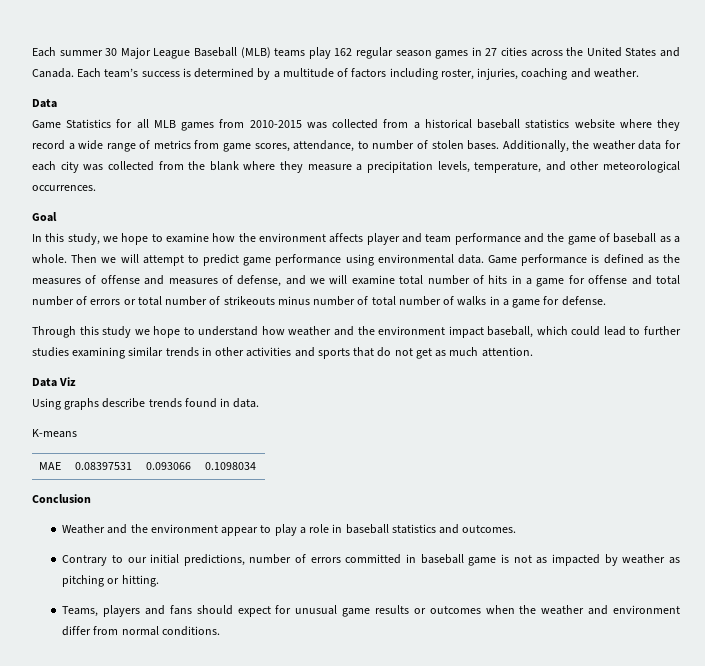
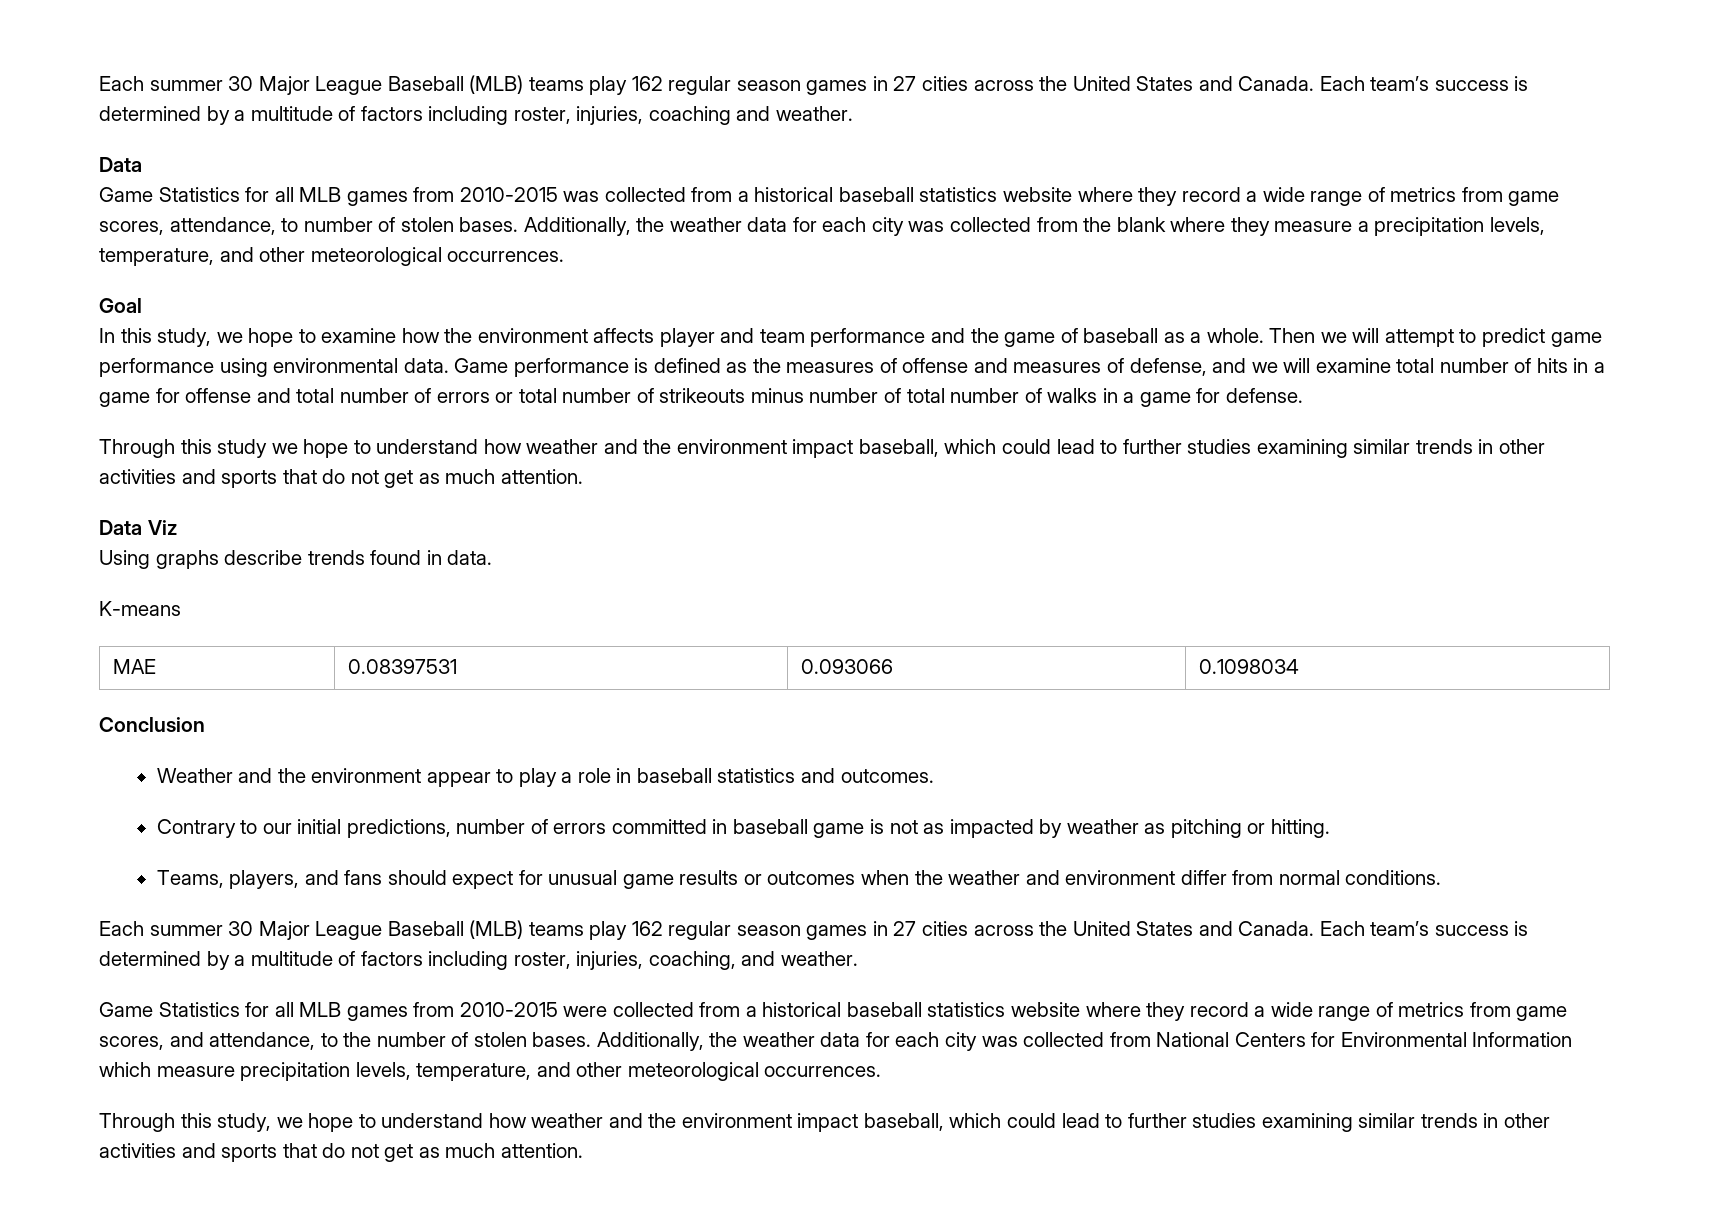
[103,605,141,617] players -> [229,870,300,889] players,
(220, 631) none -> [99,920,1529,940] [99,951,858,970] [99,1002,1568,1021] [99,1032,1573,1051] [99,1062,882,1081] [99,1113,1550,1132] [99,1143,583,1162] // Each summer 30 Major League Baseball (MLB) teams play 162 regular season games in 27 cities across the United States and Canada. Each team’s success is determined by a multitude of factors including roster, injuries, coaching, and weather. // Game Statistics for all MLB games from 2010-2015 were collected from a historical baseball statistics website where they record a wide range of metrics from game scores, and attendance, to the number of stolen bases. Additionally, the weather data for each city was collected from National Centers for Environmental Information which measure precipitation levels, temperature, and other meteorological occurrences. // Through this study, we hope to understand how weather and the environment impact baseball, which could lead to further studies examining similar trends in other activities and sports that do not get as much attention.

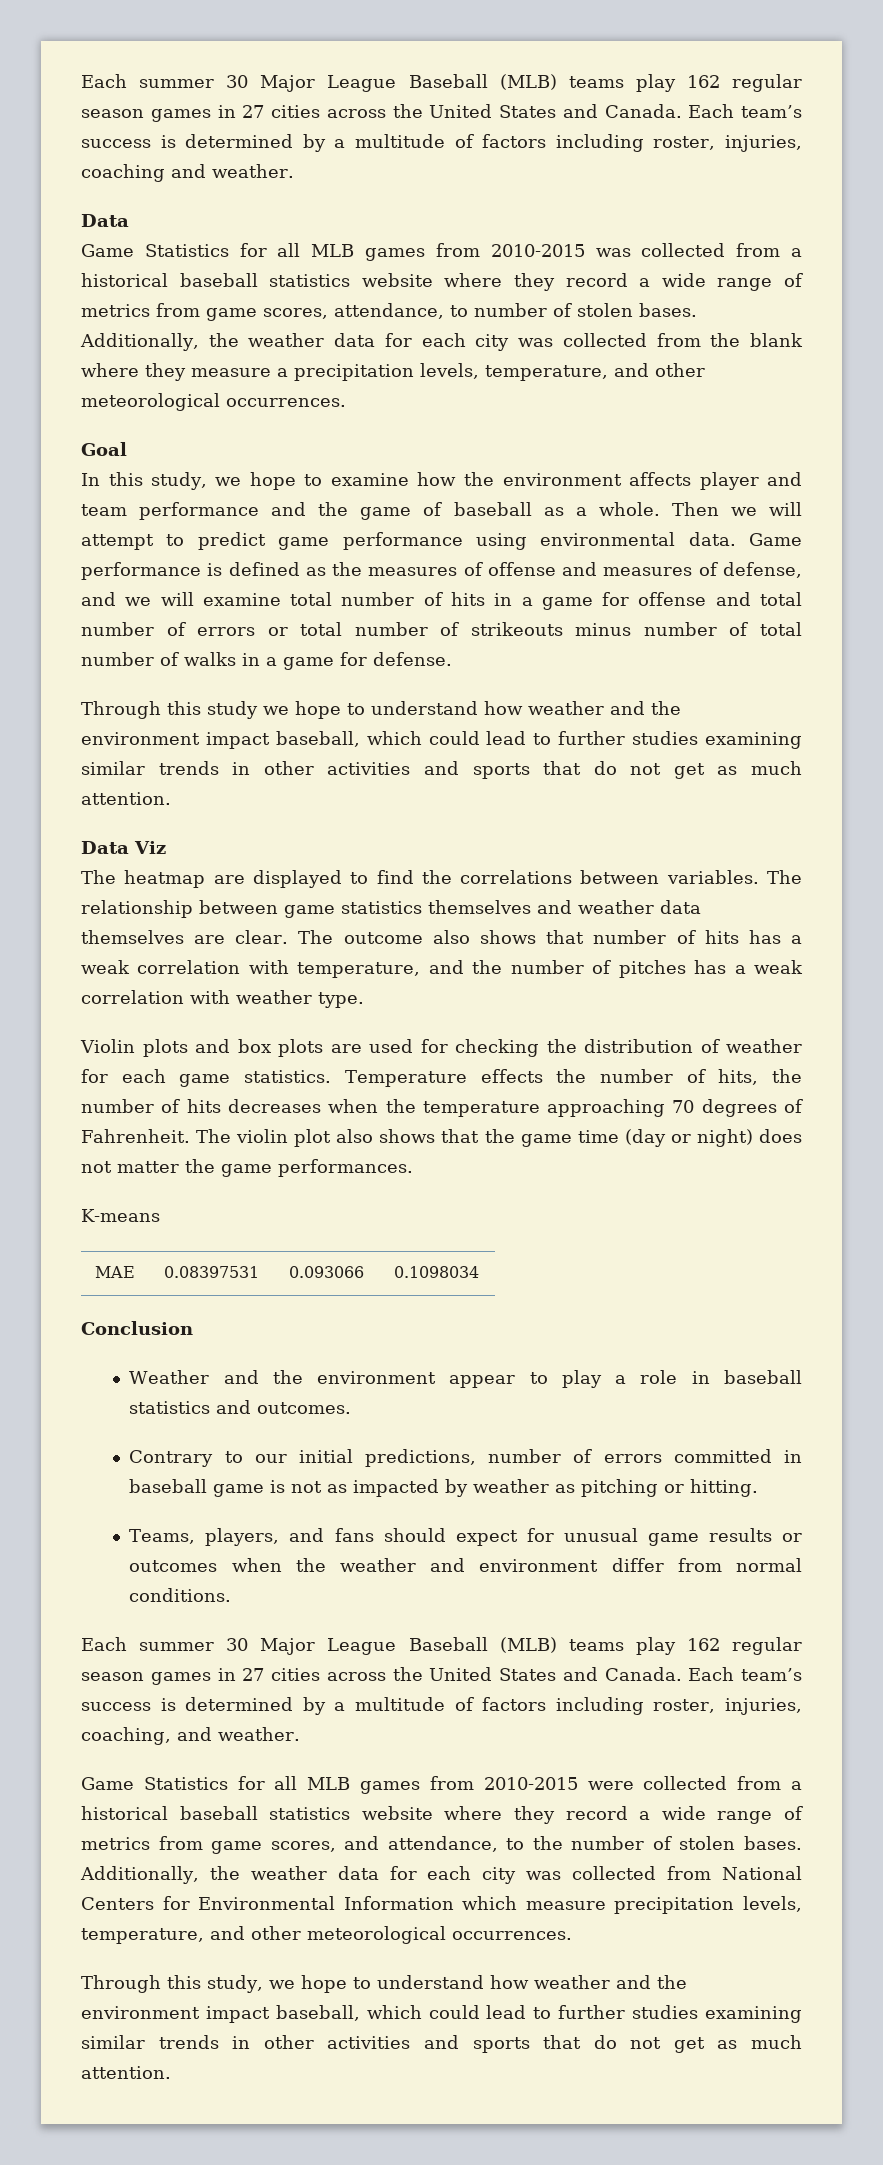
[99,550,493,569] Using graphs describe trends found in data. -> [81,870,802,888] [81,900,701,918] [81,930,802,944] [81,960,804,978] [81,990,364,1008] [80,1039,802,1057] [81,1069,803,1087] [81,1099,803,1117] [81,1129,802,1147] [81,1159,413,1177] The heatmap are displayed to find the correlations between variables. The relationship between game statistics themselves and weather data themselves are clear. The outcome also shows that number of hits has a weak correlation with temperature, and the number of pitches has a weak correlation with weather type. // Violin plots and box plots are used for checking the distribution of weather for each game statistics. Temperature effects the number of hits, the number of hits decreases when the temperature approaching 70 degrees of Fahrenheit. The violin plot also shows that the game time (day or night) does not matter the game performances.

